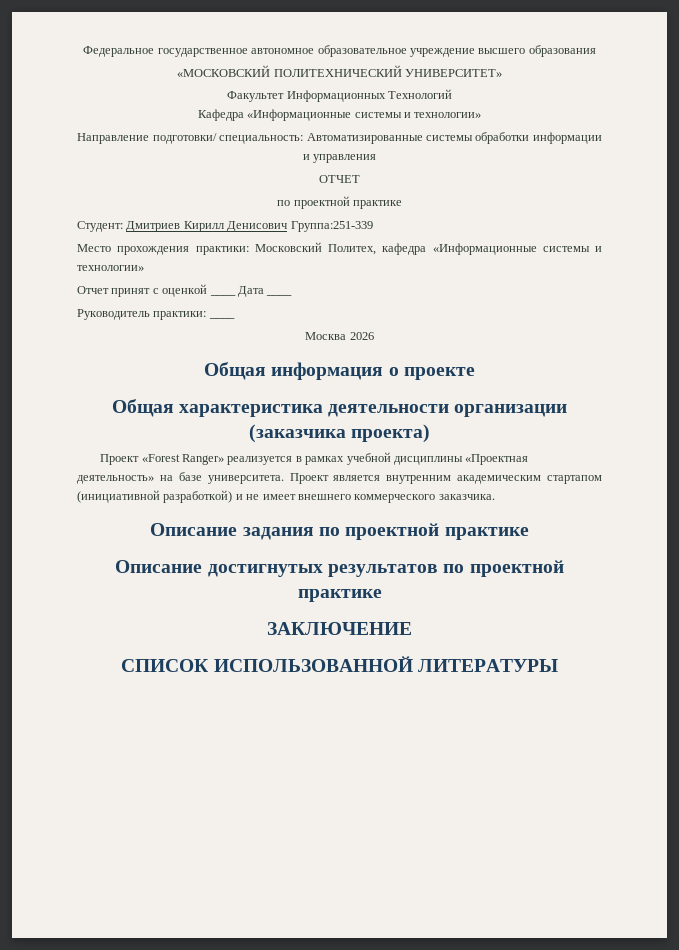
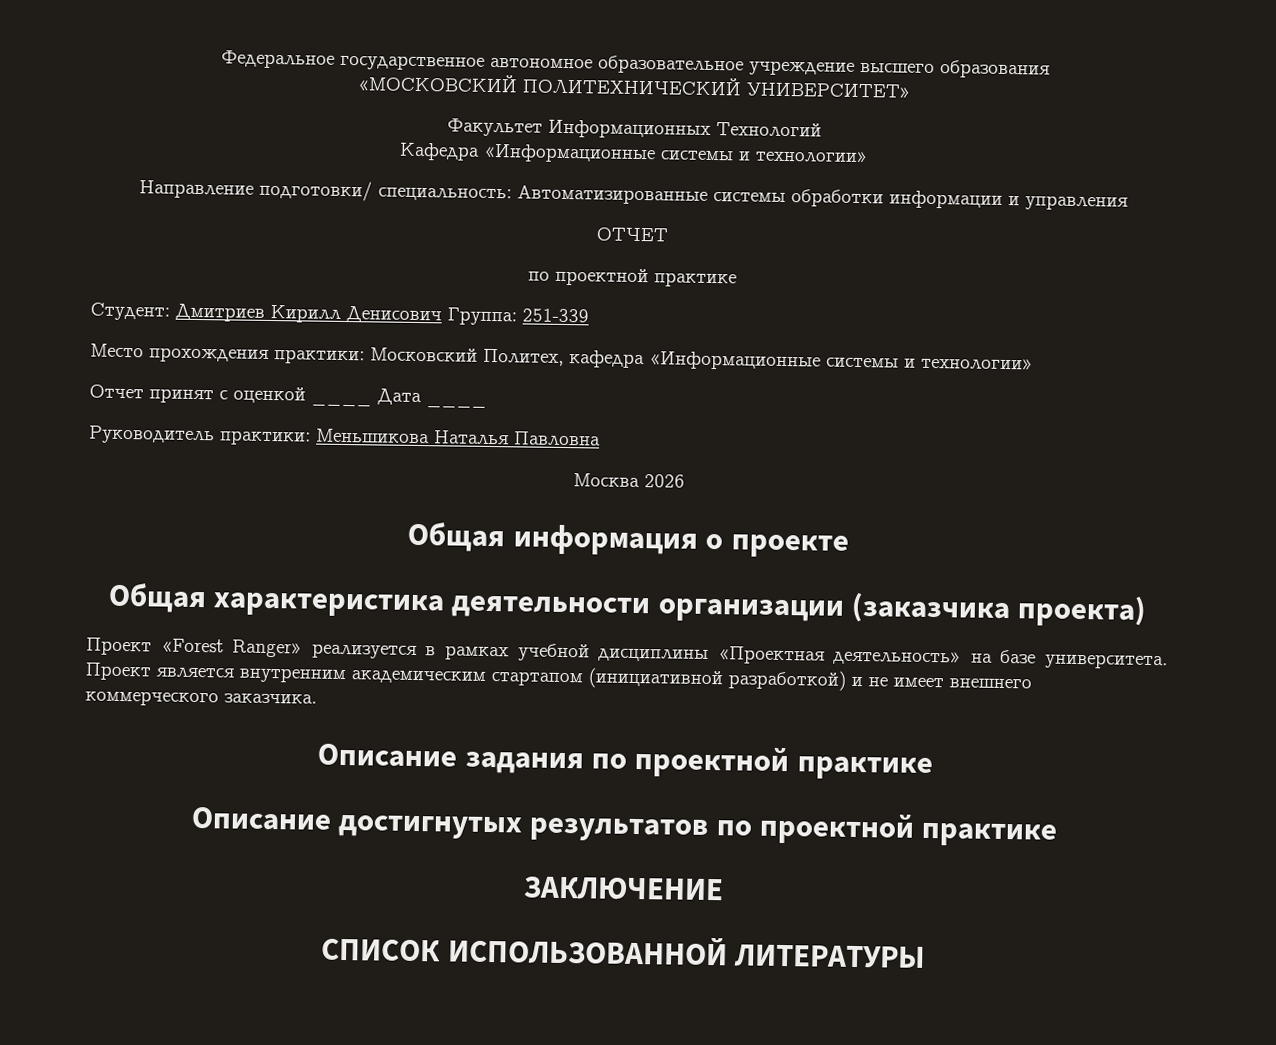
[290,221,373,232] Группа:251-339 -> [447,307,589,326] Группа: 251-339
[208,317,235,319] ____ -> [316,428,601,447] Меньшикова Наталья Павловна

